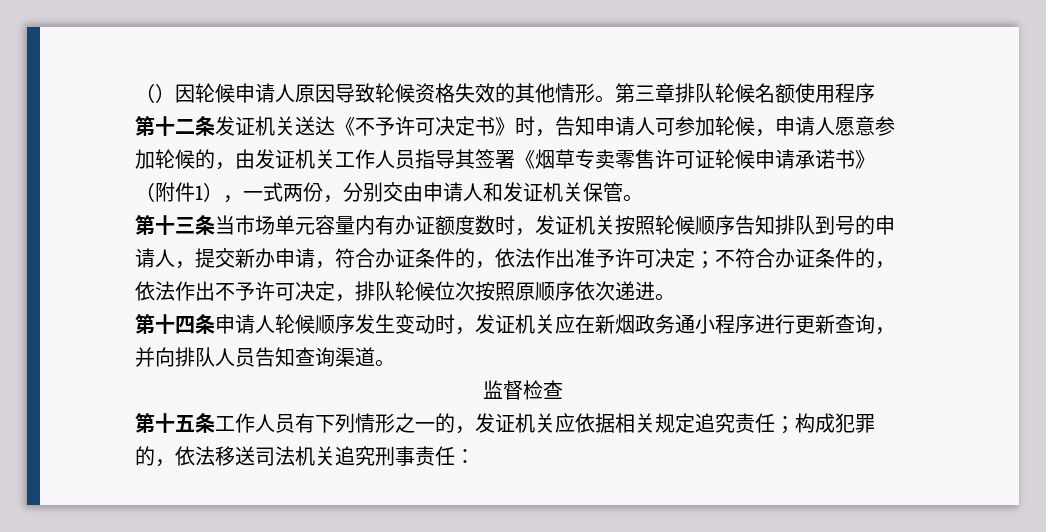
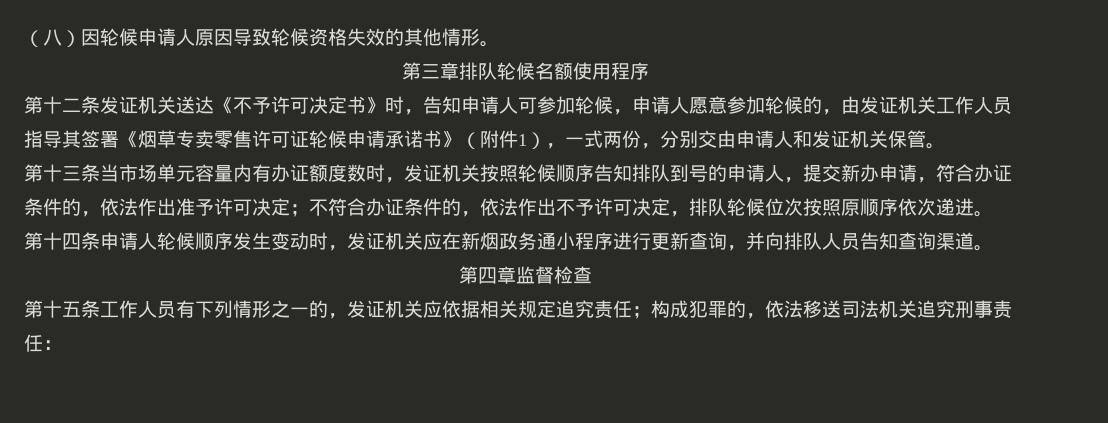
[135,83,155,103] （ -> [24,29,62,47] （八
(615, 99) none -> (499, 44) //
(395, 363) none -> [458,266,516,284] 第四章

